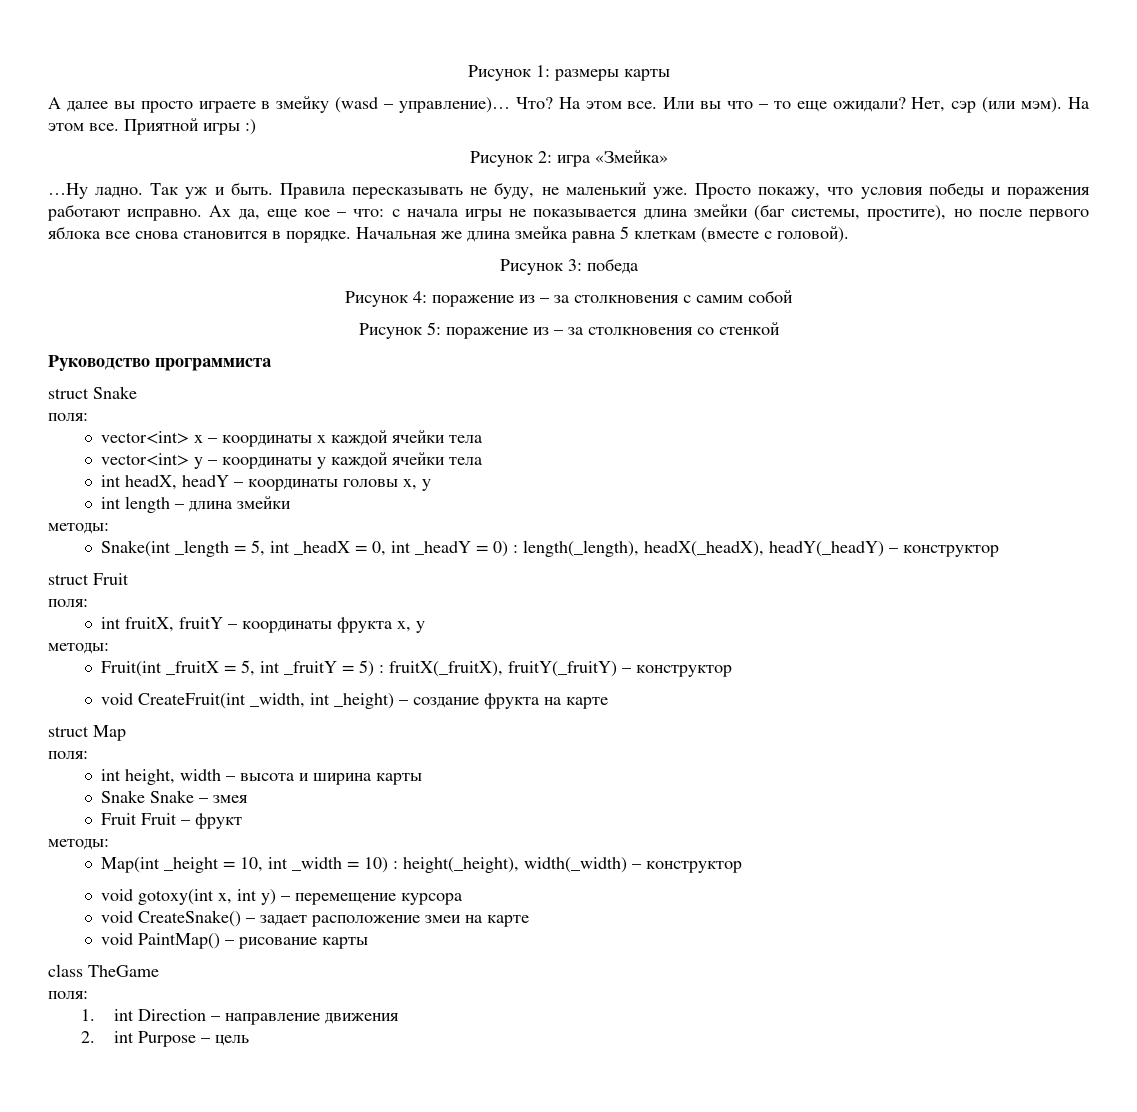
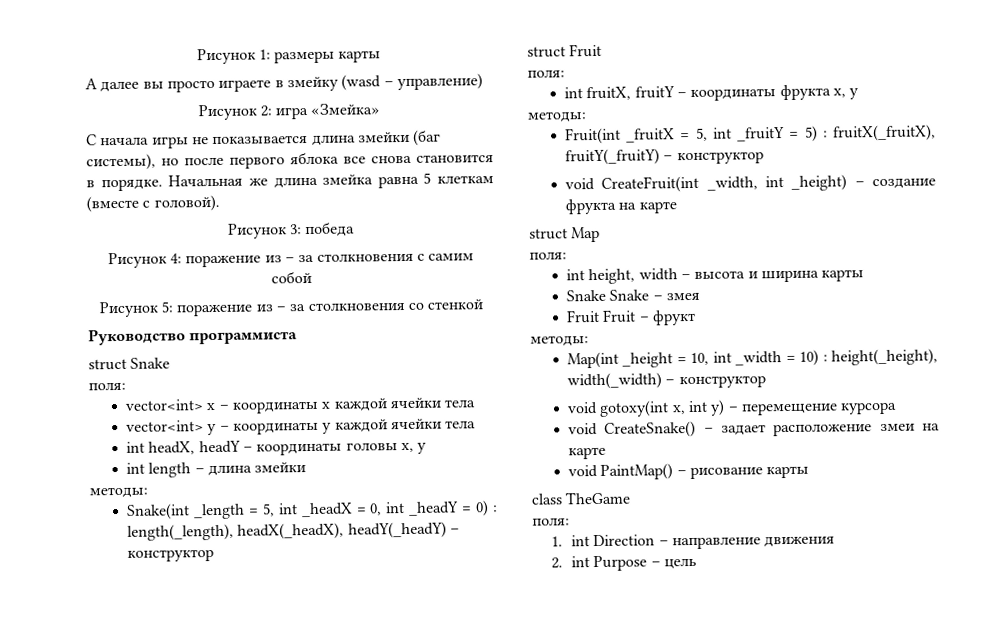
[398,97,1090,113] [48,118,256,135] [469,150,668,167] [48,182,1090,199] [47,204,400,221] управление)… Что? На этом все. Или вы что – то еще ожидали? Нет, сэр (или мэм). На этом все. Приятной игры :) // Рисунок 2: игра «Змейка» // …Ну ладно. Так уж и быть. Правила пересказывать не буду, не маленький уже. Просто покажу, что условия победы и поражения работают исправно. Ах да, еще кое – что: с -> [396,73,483,91] [197,103,381,121] [86,134,97,146] управление) // Рисунок 2: игра «Змейка» // С
[791,205,947,221] системы, простите), -> [86,153,156,171] системы),

